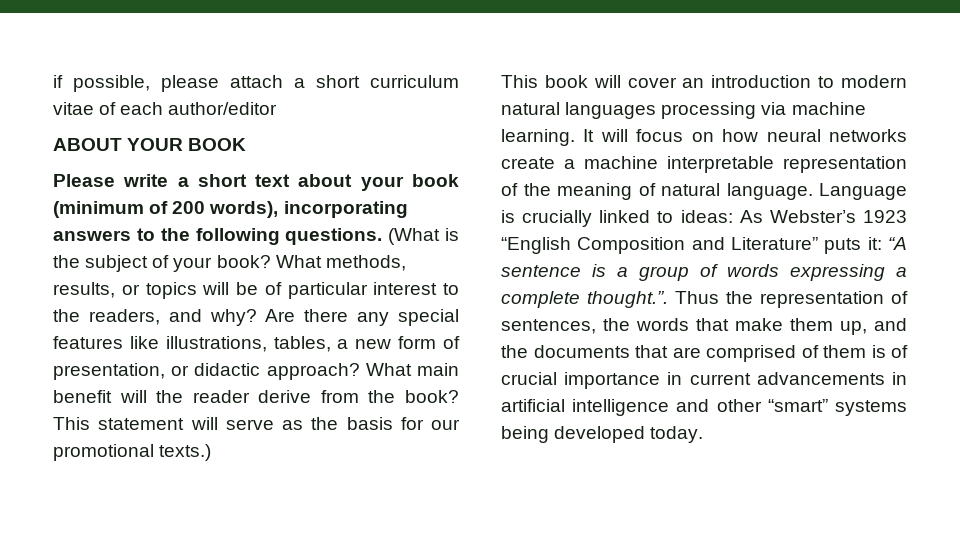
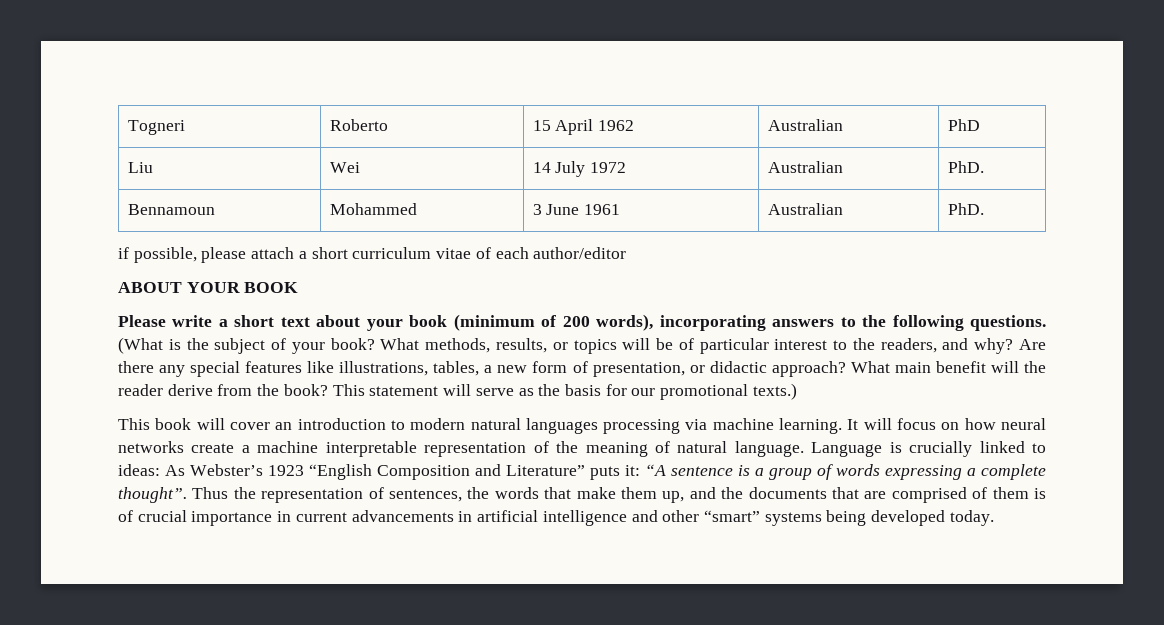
(53, 81) none -> [127,120,185,135] [329,119,388,131] [532,119,635,135] [767,119,843,131] [947,119,980,131] [127,162,153,173] [329,162,360,173] [532,161,627,177] [767,161,843,173] [947,161,984,173] [127,204,215,215] [329,203,417,215] [532,204,621,215] [767,203,843,215] [947,203,984,215] Togneri | Roberto | 15 April 1962 | Australian | PhD // Liu | Wei | 14 July 1972 | Australian | PhD. // Bennamoun | Mohammed | 3 June 1961 | Australian | PhD. //
[587,291,668,308] thought.”. -> [118,487,187,503] thought”.

